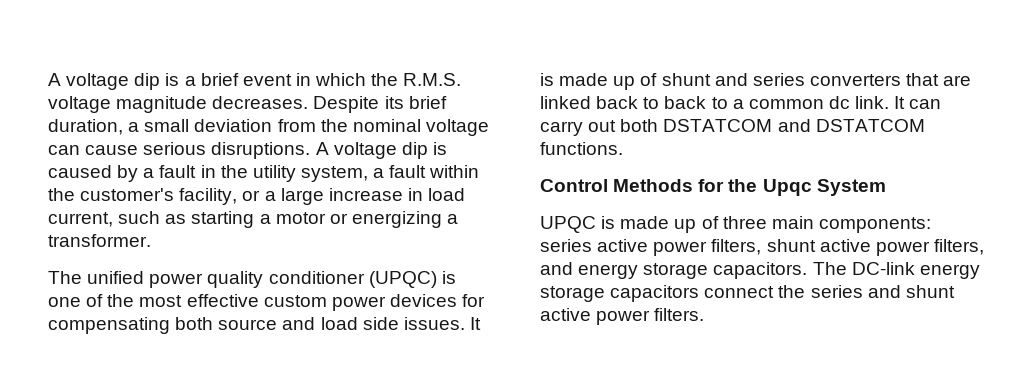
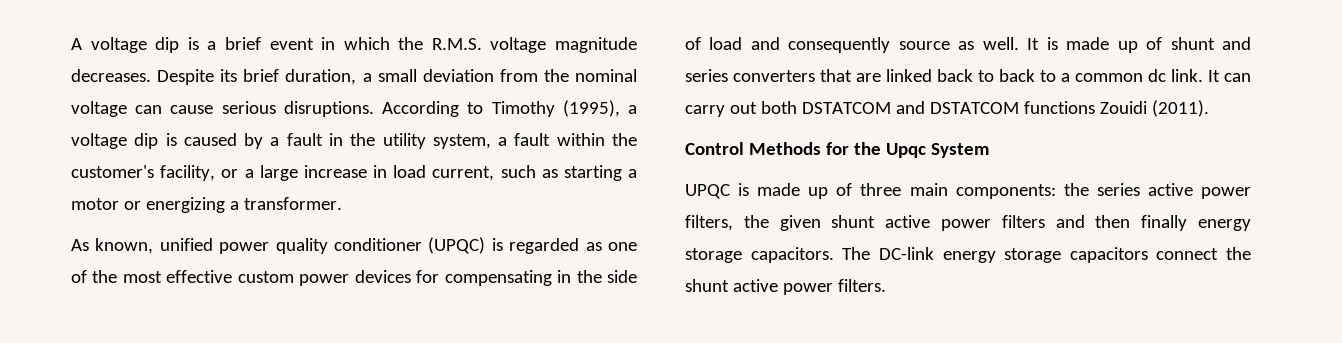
[315,142,329,155] A -> [382,100,637,117] According to Timothy (1995), a
[48,271,82,284] The -> [71,238,154,254] As known,
(456, 277) none -> [509,238,602,254] regarded as
[175,317,465,330] both source and load side issues. -> [557,270,637,283] [685,37,1019,53] in the side of load and consequently source as well.
[540,142,623,155] functions. -> [1023,100,1209,117] functions Zouidi (2011).
(931, 225) none -> [1063,183,1089,196] the
[766,239,984,256] [540,262,573,275] shunt active power filters, and -> [743,215,1188,231] the given shunt active power filters and then finally
[810,285,901,298] series and -> (1251, 253) none

